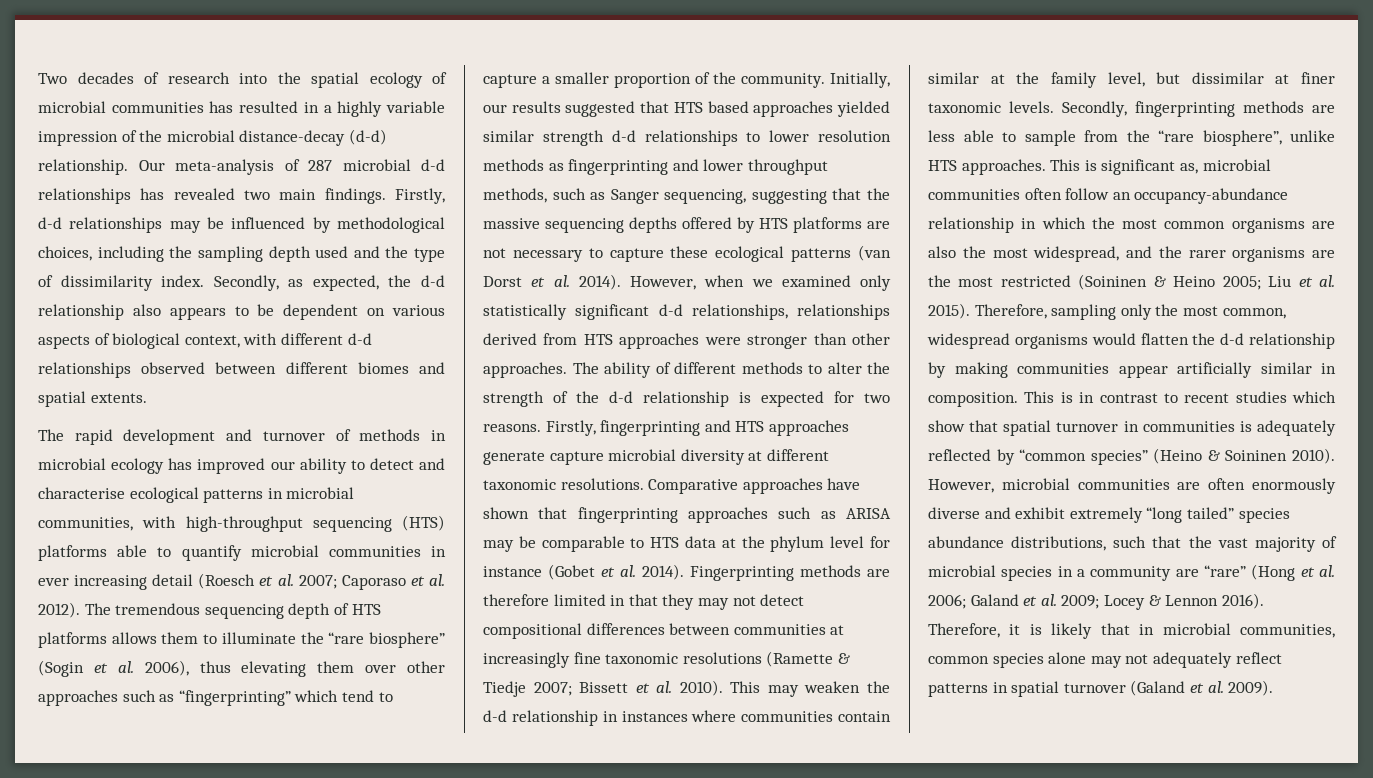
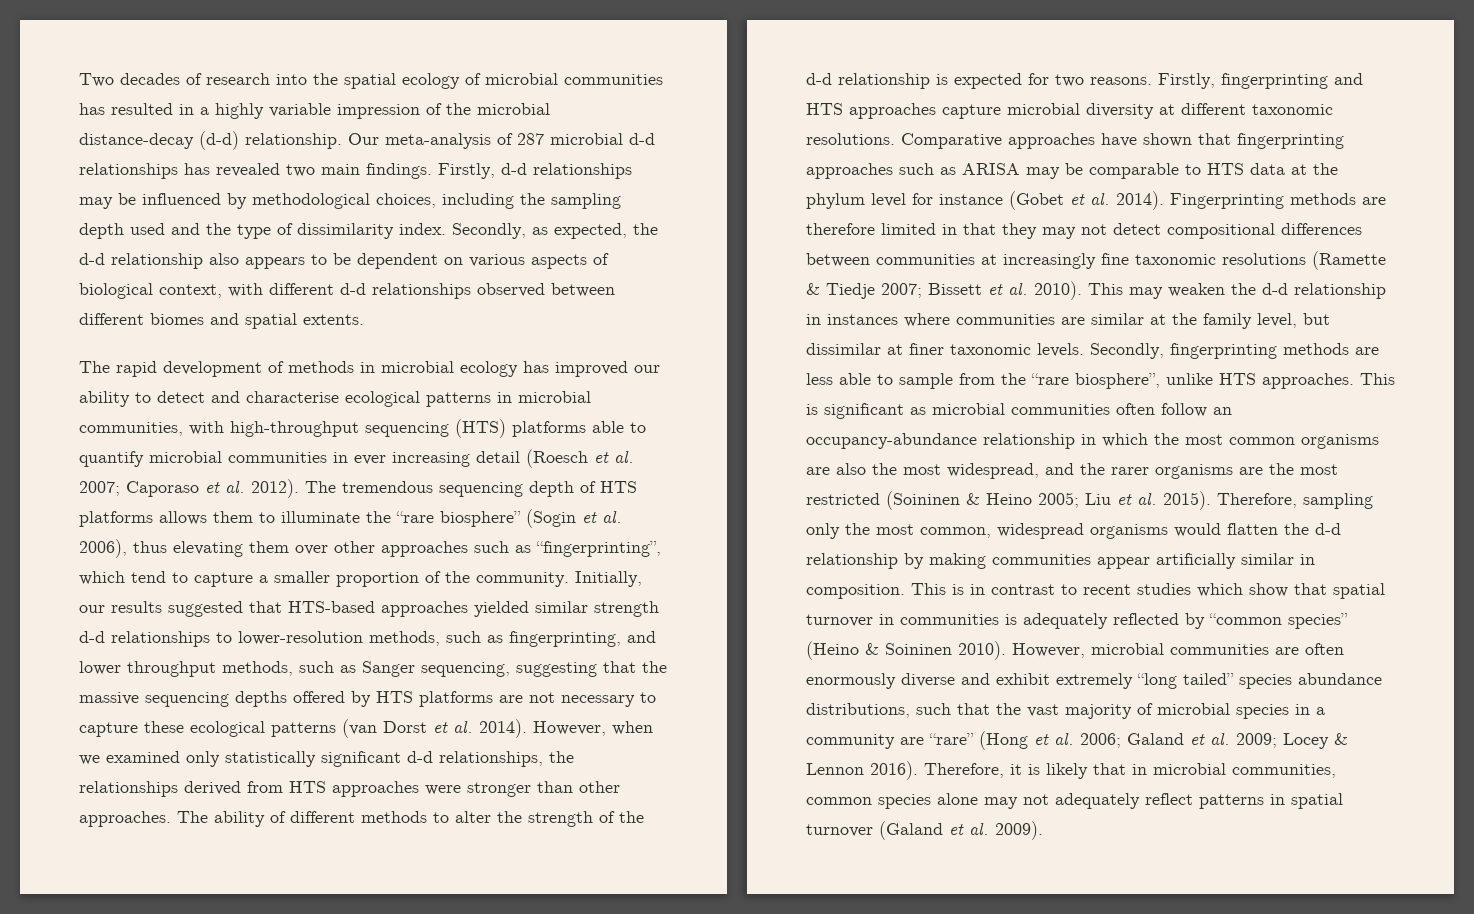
[226,429,325,441] and turnover -> (262, 369) none
[178,690,291,706] “fingerprinting” -> [536,541,661,557] “fingerprinting”,
[673,101,749,113] HTS based -> [288,601,375,613] HTS-based
[769,130,891,142] [483,159,669,175] lower resolution methods as fingerprinting -> [238,631,621,647] lower-resolution methods, such as fingerprinting,
(788, 312) none -> [549,751,574,763] the
[483,451,545,465] generate -> (936, 111) none
[838,711,891,722] contain -> [1061,317,1085,325] are
[1179,163,1198,174] as, -> [910,407,926,415] as

